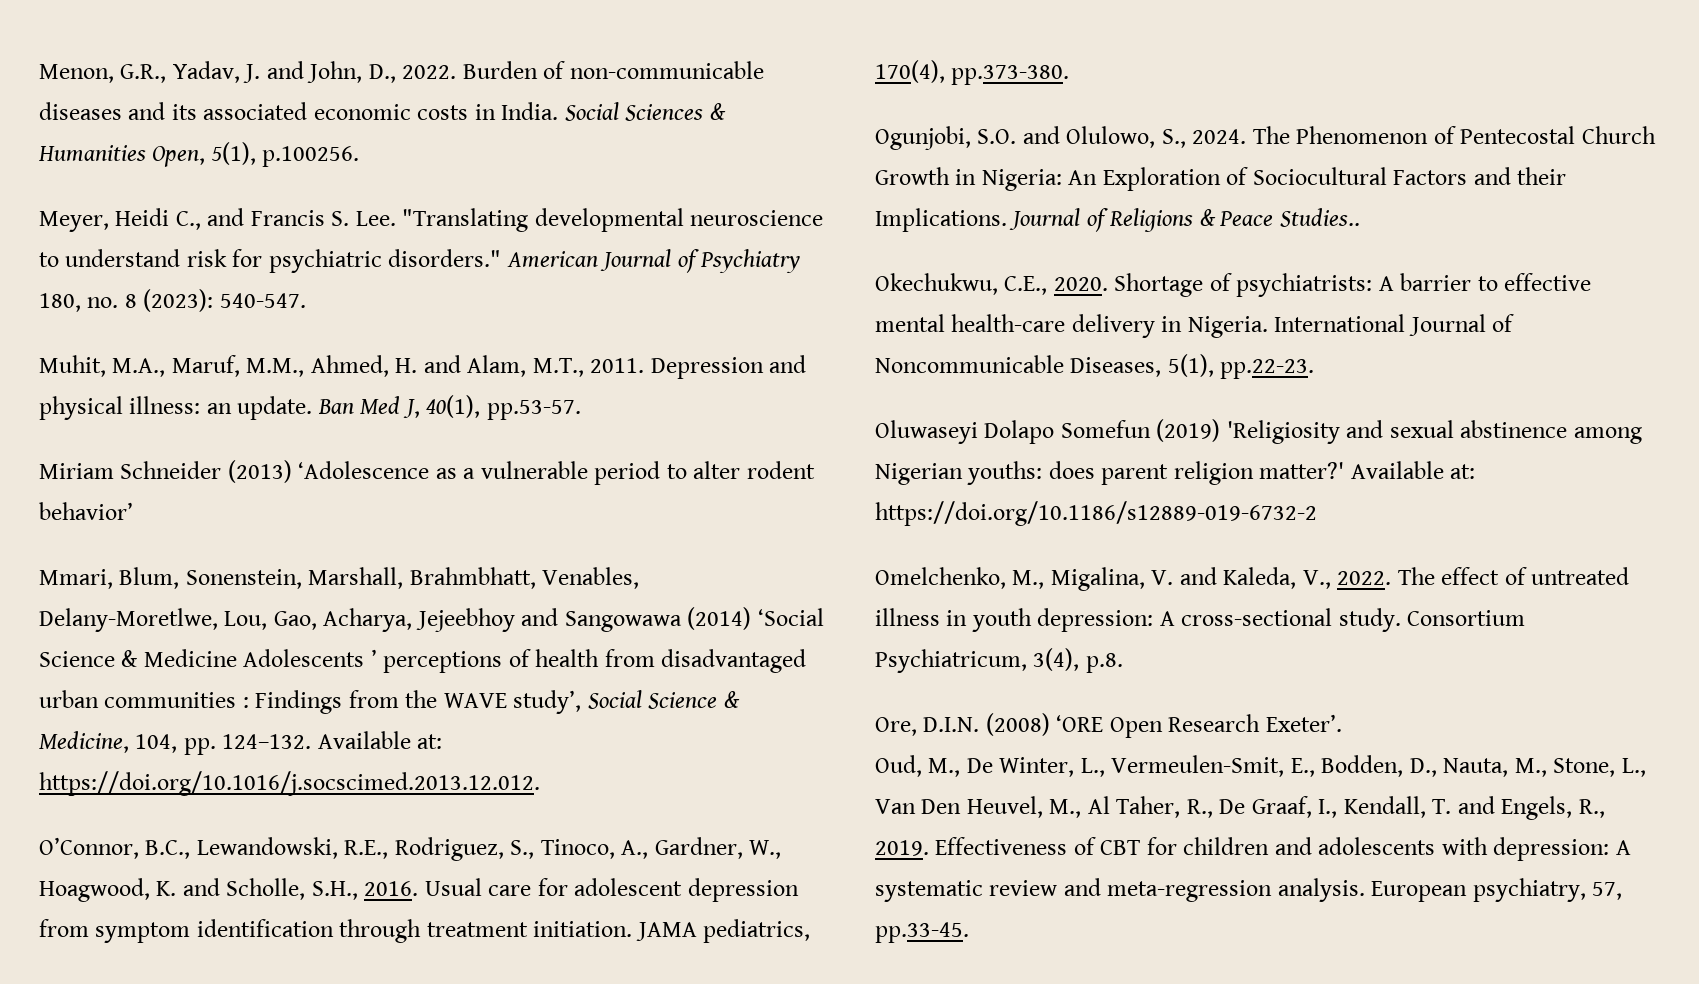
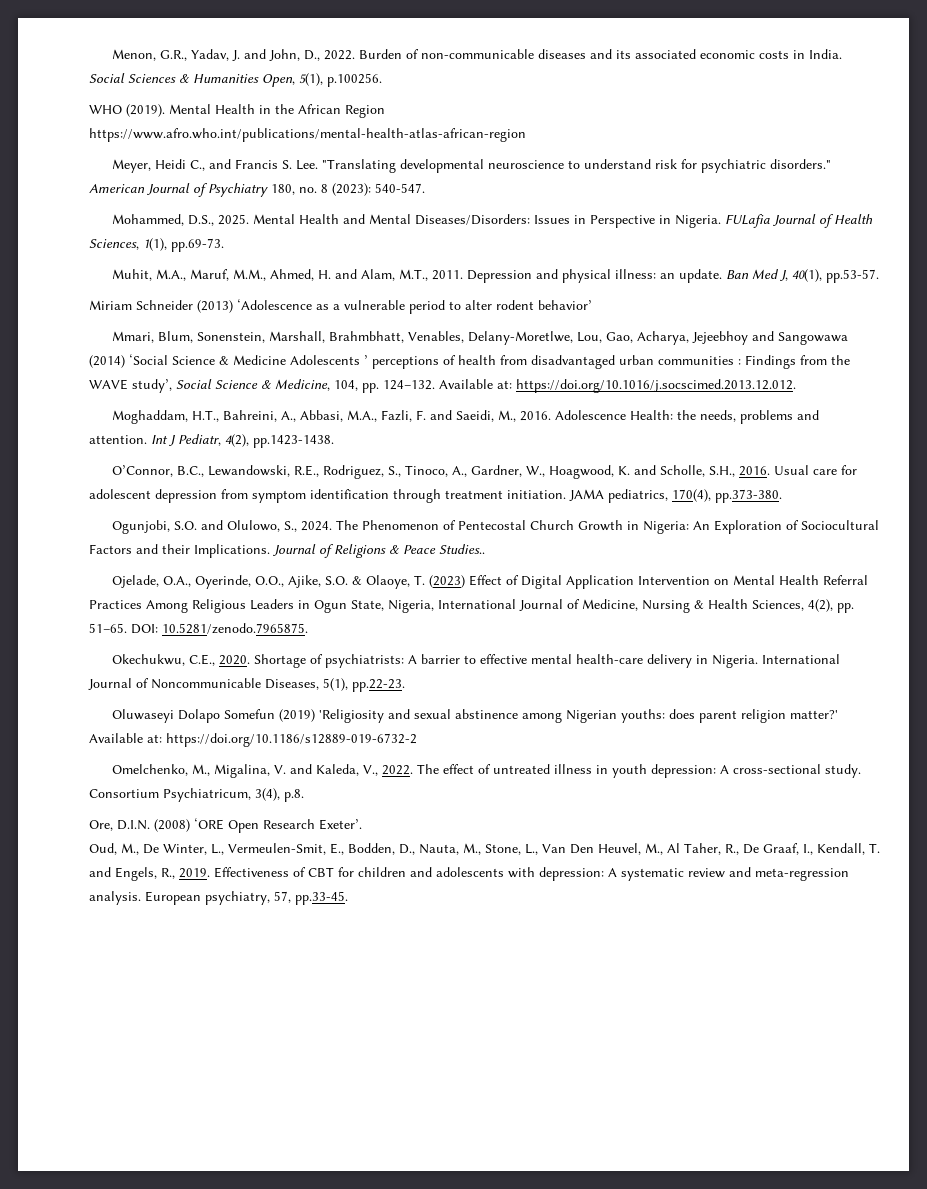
(360, 156) none -> [89,104,385,118] [89,128,526,142] // WHO (2019). Mental Health in the African Region // https://www.afro.who.int/publications/mental-health-atlas-african-region
(306, 300) none -> [112,214,874,228] [89,238,224,252] // Mohammed, D.S., 2025. Mental Health and Mental Diseases/Disorders: Issues in Perspective in Nigeria. FULafia Journal of Health Sciences, 1(1), pp.69-73.
(540, 783) none -> [112,410,820,424] [89,434,334,448] // Moghaddam, H.T., Bahreini, A., Abbasi, M.A., Fazli, F. and Saeidi, M., 2016. Adolescence Health: the needs, problems and attention. Int J Pediatr, 4(2), pp.1423-1438.
(1360, 217) none -> [112,575,869,589] [89,599,854,613] [89,623,308,634] // Ojelade, O.A., Oyerinde, O.O., Ajike, S.O. & Olaoye, T. (2023) Effect of Digital Application Intervention on Mental Health Referral Practices Among Religious Leaders in Ogun State, Nigeria, International Journal of Medicine, Nursing & Health Sciences, 4(2), pp. 51–65. DOI: 10.5281/zenodo.7965875.

